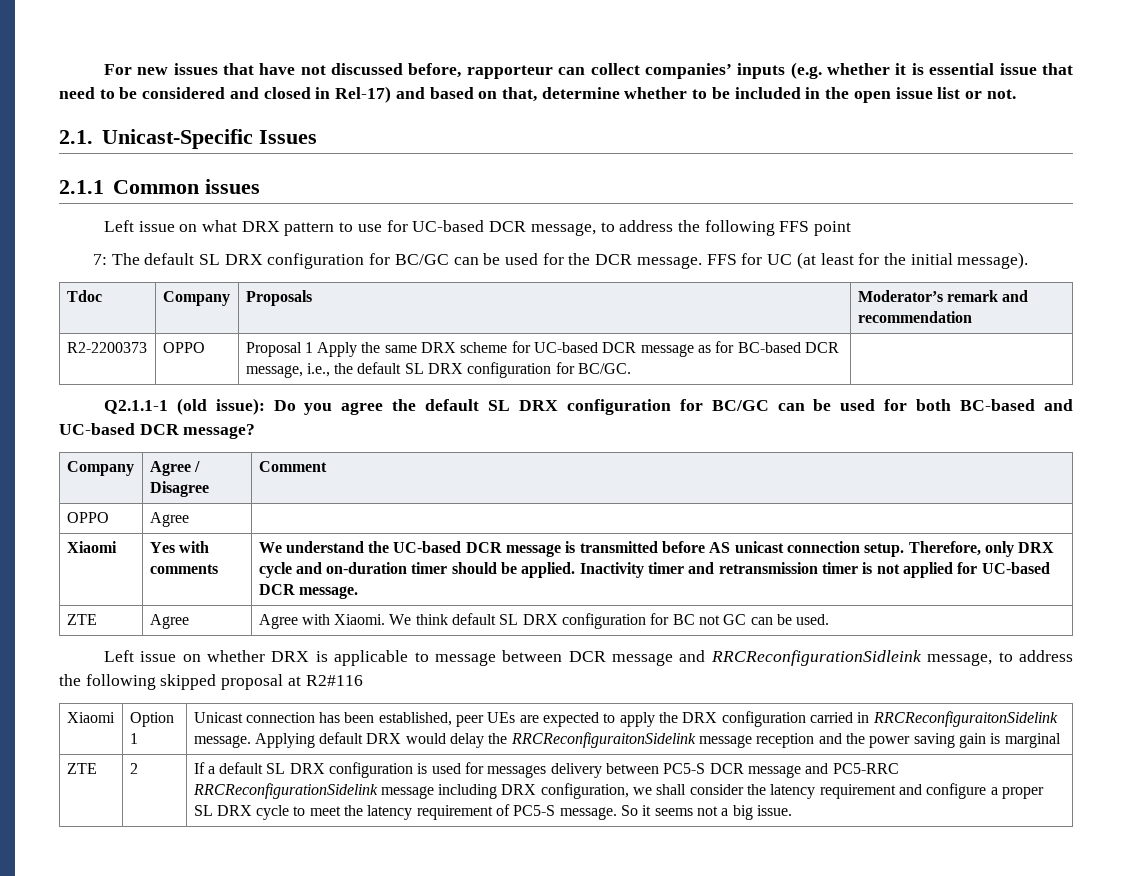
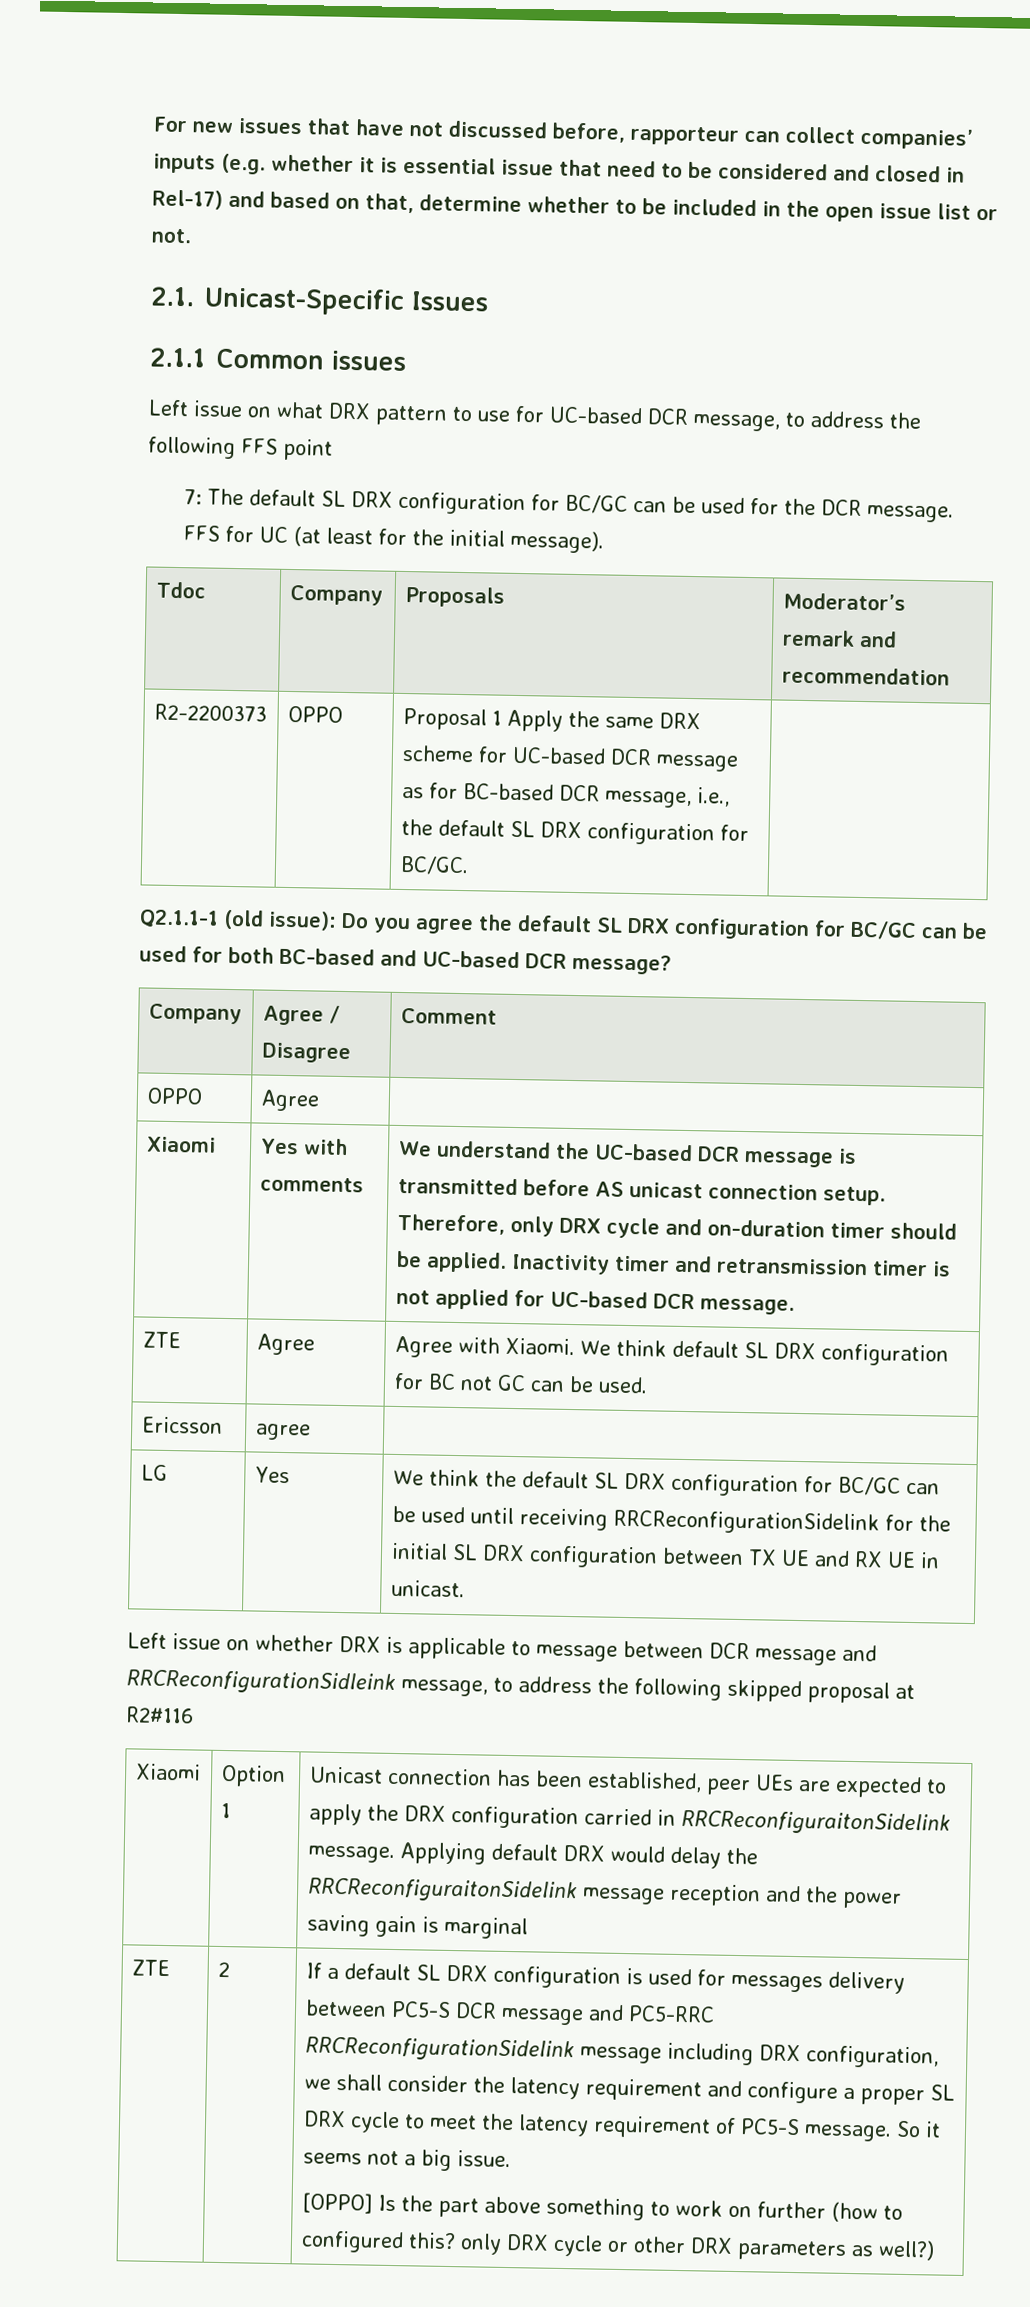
(830, 619) none -> [141,1416,223,1434] [254,1423,311,1441] [140,1464,168,1481] [254,1466,290,1484] [392,1469,940,1497] [391,1505,951,1536] [390,1542,940,1569] [390,1579,465,1598] // Ericsson | agree | // LG | Yes | We think the default SL DRX configuration for BC/GC can be used until receiving RRCReconfigurationSidelink for the initial SL DRX configuration between TX UE and RX UE in unicast.
(792, 810) none -> [301,2192,903,2223] [300,2230,935,2261] // [OPPO] Is the part above something to work on further (how to configured this? only DRX cycle or other DRX parameters as well?)

